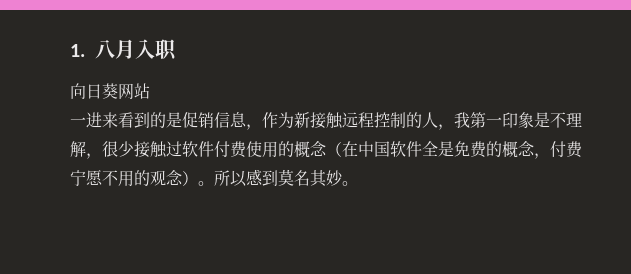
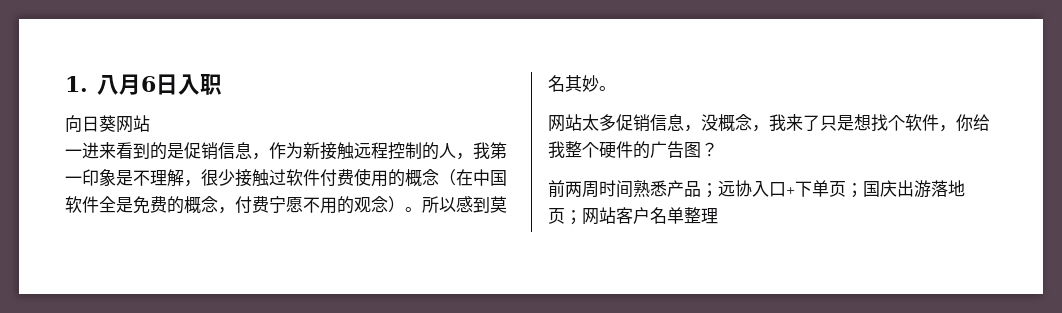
(135, 49) none -> [140,74,178,95] 6日
(358, 183) none -> [548,114,990,132] [548,141,718,159] [548,180,965,198] [548,207,718,225] // 网站太多促销信息，没概念，我来了只是想找个软件，你给我整个硬件的广告图？ // 前两周时间熟悉产品；远协入口+下单页；国庆出游落地页；网站客户名单整理

